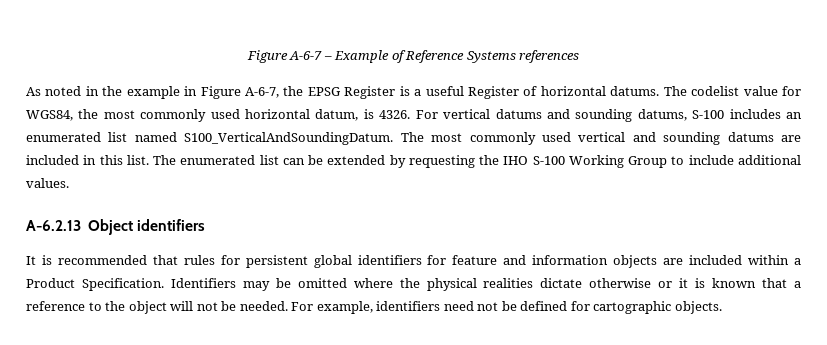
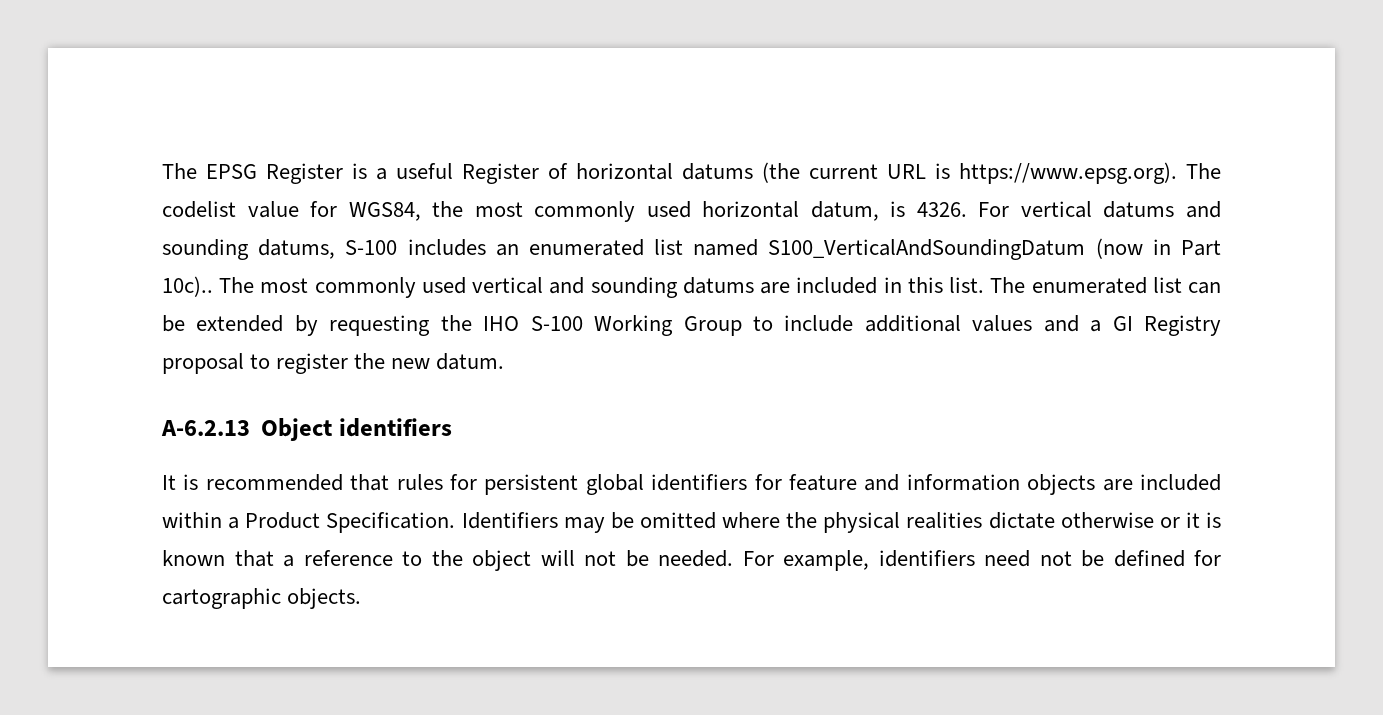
[246,50,580,63] [26,86,304,99] Figure A-6-7 – Example of Reference Systems references // As noted in the example in Figure A-6-7, the -> [162,163,197,179] The
[610,86,660,96] datums. -> [682,162,1177,184] datums (the current URL is https://www.epsg.org).
[184,132,394,145] S100_VerticalAndSoundingDatum. -> [768,238,1221,260] [162,276,213,297] S100_VerticalAndSoundingDatum (now in Part 10c)..
[26,178,69,188] values. -> [972,315,1221,336] [162,353,505,374] values and a GI Registry proposal to register the new datum.

